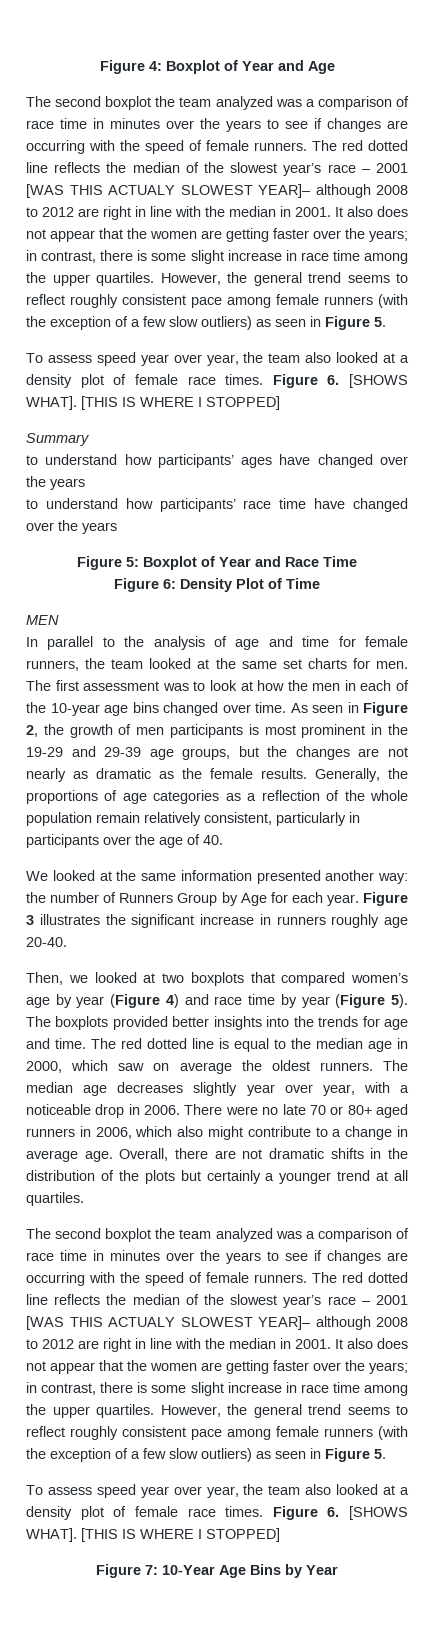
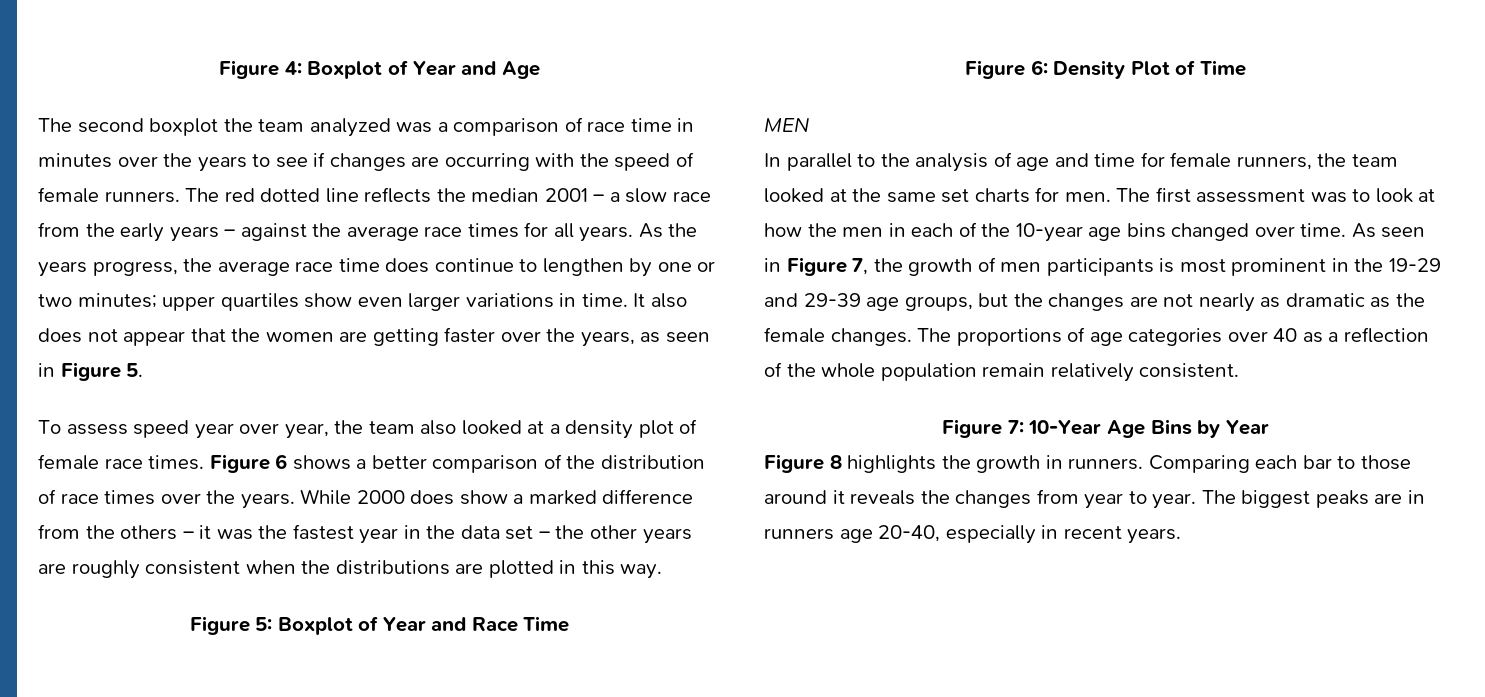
[185,162,408,176] [26,184,408,198] [26,206,331,220] of the slowest year’s race – 2001 [WAS THIS ACTUALY SLOWEST YEAR]– although 2008 to 2012 are right in line with the median in 2001. -> [544,188,711,203] [38,222,698,242] [38,258,716,277] [38,293,628,311] 2001 – a slow race from the early years – against the average race times for all years. As the years progress, the average race time does continue to lengthen by one or two minutes; upper quartiles show even larger variations in time.
[369,230,408,242] [26,250,409,264] [26,272,408,286] [26,294,408,308] [26,316,252,330] years; in contrast, there is some slight increase in race time among the upper quartiles. However, the general trend seems to reflect roughly consistent pace among female runners (with the exception of a few slow outliers) -> [580,331,635,347] years,
[327,374,408,388] [26,396,280,410] [26,433,89,446] [26,454,408,468] [26,476,85,490] [26,498,408,512] [26,520,117,534] 6. [SHOWS WHAT]. [THIS IS WHERE I STOPPED] // Summary // to understand how participants’ ages have changed over the years // to understand how participants’ race time have changed over the years -> [275,454,705,473] [38,489,694,509] [38,524,692,544] [38,560,663,579] 6 shows a better comparison of the distribution of race times over the years. While 2000 does show a marked difference from the others – it was the fastest year in the data set – the other years are roughly consistent when the distributions are plotted in this way.
[26,725,38,737] 2, -> [852,258,869,275] 7,
[261,768,408,782] results. Generally, the -> [830,328,952,346] changes. The
(220, 797) none -> [1227,328,1298,342] over 40
[204,812,360,826] [26,834,223,848] [26,870,408,884] [26,892,408,906] [26,914,408,928] [26,937,67,947] [26,972,408,986] [26,994,408,1008] [26,1016,409,1030] [26,1038,408,1052] [26,1060,408,1074] [26,1082,409,1096] [26,1104,409,1118] [26,1126,409,1140] [26,1148,408,1162] [26,1170,408,1184] [26,1192,84,1206] [26,1228,409,1242] [26,1250,408,1264] [26,1272,408,1286] [26,1294,408,1308] [26,1316,408,1330] [26,1338,408,1352] [26,1360,408,1374] [26,1382,409,1396] [26,1404,408,1418] [26,1426,408,1440] [26,1448,386,1462] [26,1484,410,1498] [26,1506,408,1520] [26,1528,280,1542] consistent, particularly in participants over the age of 40. // We looked at the same information presented another way: the number of Runners Group by Age for each year. Figure 3 illustrates the significant increase in runners roughly age 20-40. // Then, we looked at two boxplots that compared women’s age by year (Figure 4) and race time by year (Figure 5). The boxplots provided better insights into the trends for age and time. The red dotted line is equal to the median age in 2000, which saw on average the oldest runners. The median age decreases slightly year over year, with a noticeable drop in 2006. There were no late 70 or 80+ aged runners in 2006, which also might contribute to a change in average age. Overall, there are not dramatic shifts in the distribution of the plots but certainly a younger trend at all quartiles. // The second boxplot the team analyzed was a comparison of race time in minutes over the years to see if changes are occurring with the speed of female runners. The red dotted line reflects the median of the slowest year’s race – 2001 [WAS THIS ACTUALY SLOWEST YEAR]– although 2008 to 2012 are right in line with the median in 2001. It also does not appear that the women are getting faster over the years; in contrast, there is some slight increase in race time among the upper quartiles. However, the general trend seems to reflect roughly consistent pace among female runners (with the exception of a few slow outliers) as seen in Figure 5. // To assess speed year over year, the team also looked at a density plot of female race times. Figure 6. [SHOWS WHAT]. [THIS IS WHERE I STOPPED] -> [1139,363,1240,378] consistent.
(338, 1570) none -> [764,454,1411,473] [764,489,1425,509] [764,525,1182,544] // Figure 8 highlights the growth in runners. Comparing each bar to those around it reveals the changes from year to year. The biggest peaks are in runners age 20-40, especially in recent years.

